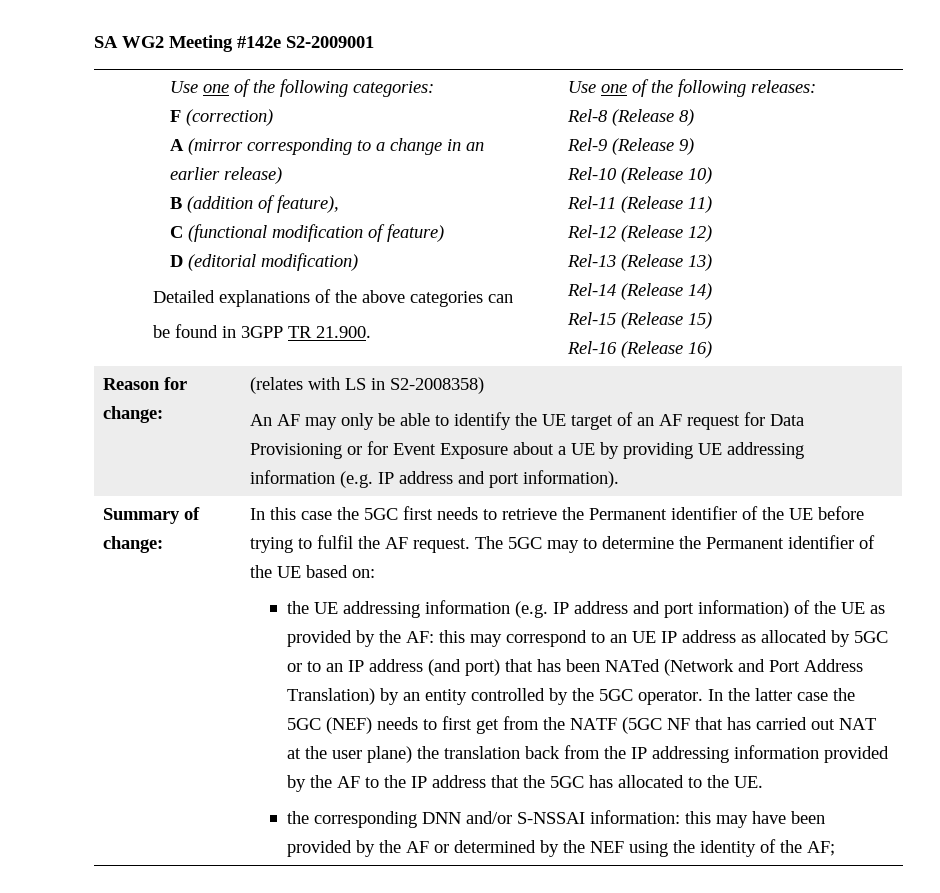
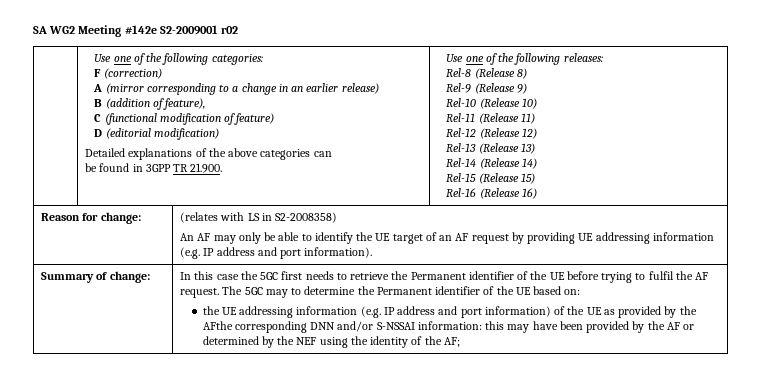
(374, 42) none -> [221,26,239,34] r02
[744,412,805,426] [250,441,596,459] for Data Provisioning or for Event Exposure about a UE -> (509, 239) none
[406,630,889,647] [287,659,864,676] [287,688,856,705] [287,716,877,734] [287,745,890,763] [287,775,764,792] [287,811,310,824] AF: this may correspond to an UE IP address as allocated by 5GC or to an IP address (and port) that has been NATed (Network and Port Address Translation) by an entity controlled by the 5GC operator. In the latter case the 5GC (NEF) needs to first get from the NATF (5GC NF that has carried out NAT at the user plane) the translation back from the IP addressing information provided by the AF to the IP address that the 5GC has allocated to the UE. // the -> [202,321,233,330] AFthe

